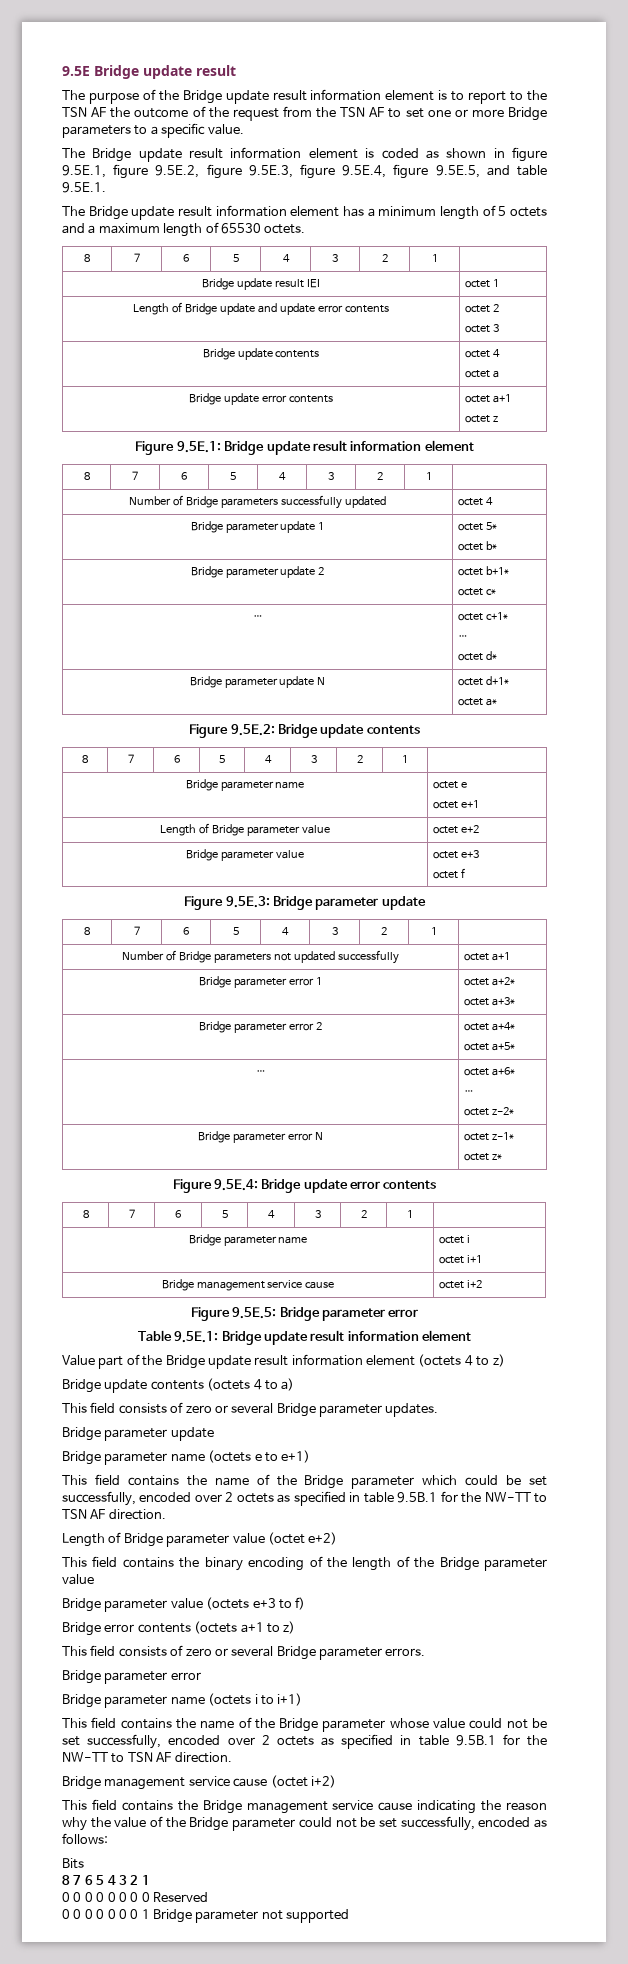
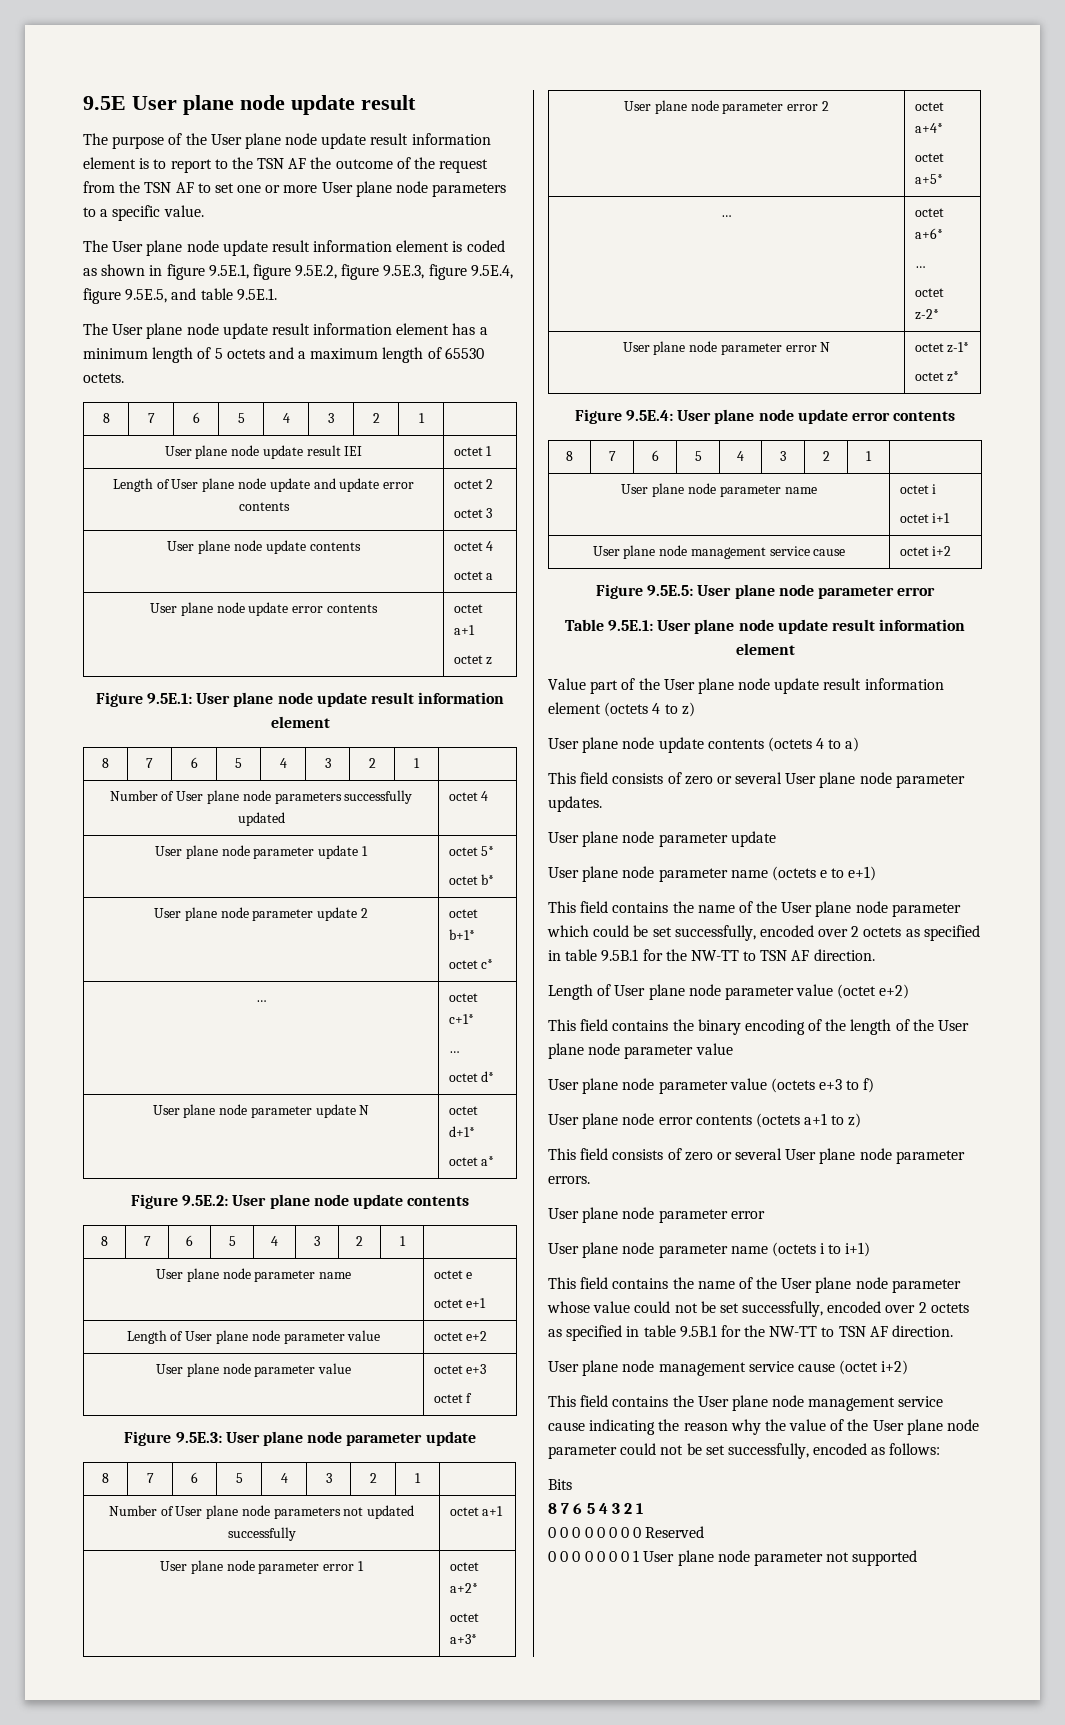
[94,65,139,79] Bridge -> [132,95,285,115] User plane node
[182,90,222,104] Bridge -> [210,133,318,149] User plane node
[508,107,547,121] Bridge -> [321,181,429,197] User plane node
[92,148,132,162] Bridge -> [112,240,219,256] User plane node
[88,206,128,220] Bridge -> [112,323,219,339] User plane node
[202,278,235,290] Bridge -> [164,445,260,459] User plane node
[185,303,218,315] Bridge -> [171,478,266,492] User plane node
[202,348,235,360] Bridge -> [167,540,262,554] User plane node
[189,393,222,405] Bridge -> [150,602,245,616] User plane node
[224,441,265,455] Bridge -> [196,692,313,707] User plane node
[186,496,219,508] Bridge -> [176,790,271,804] User plane node
[190,521,223,533] Bridge -> [155,845,250,859] User plane node
[190,566,223,578] Bridge -> [154,907,249,921] User plane node
[189,676,222,688] Bridge -> [152,1104,248,1118] User plane node
[278,724,318,738] Bridge -> [232,1194,349,1209] User plane node
[185,779,218,791] Bridge -> [155,1268,251,1282] User plane node
[212,824,244,836] Bridge -> [185,1330,280,1344] User plane node
[186,849,219,861] Bridge -> [155,1363,251,1377] User plane node
[273,896,313,910] Bridge -> [225,1431,343,1446] User plane node
[179,951,212,963] Bridge -> [175,1505,270,1519] User plane node
[199,976,232,988] Bridge -> [160,1560,255,1574] User plane node
[199,1021,232,1033] Bridge -> [624,100,719,114] User plane node
[198,1131,231,1143] Bridge -> [622,341,718,355] User plane node
[261,1179,302,1193] Bridge -> [677,409,794,424] User plane node
[188,1234,221,1246] Bridge -> [621,483,716,497] User plane node
[161,1279,194,1291] Bridge -> [592,545,688,559] User plane node
[279,1307,320,1321] Bridge -> [697,584,814,599] User plane node
[221,1331,262,1345] Bridge -> [657,619,774,634] User plane node
[165,1355,205,1369] Bridge -> [663,678,771,694] User plane node
[62,1379,101,1393] Bridge -> [548,737,655,753] User plane node
[276,1403,316,1417] Bridge -> [785,772,892,788] User plane node
[62,1427,214,1441] [62,1451,101,1465] Bridge parameter update // Bridge -> [548,831,776,847] [548,866,655,882] User plane node parameter update // User plane node
[304,1475,344,1489] Bridge -> [781,901,888,917] User plane node
[123,1533,163,1547] Bridge -> [614,984,721,1000] User plane node
[439,1557,479,1571] Bridge -> [938,1020,970,1031] [548,1043,621,1059] User plane node
[62,1598,101,1612] Bridge -> [548,1078,655,1094] User plane node
[62,1622,101,1636] Bridge -> [548,1113,655,1129] User plane node
[276,1646,316,1660] Bridge -> [785,1148,892,1164] User plane node
[62,1670,201,1684] [62,1694,101,1708] Bridge parameter error // Bridge -> [548,1207,765,1223] [548,1242,655,1258] User plane node parameter error // User plane node
[279,1718,319,1732] Bridge -> [781,1277,888,1293] User plane node
[62,1776,101,1790] Bridge -> [548,1360,655,1376] User plane node
[202,1800,242,1814] Bridge -> [697,1395,805,1411] User plane node
[189,1817,229,1831] Bridge -> [872,1419,980,1435] User plane node
[153,1909,192,1923] Bridge -> [643,1550,750,1566] User plane node

